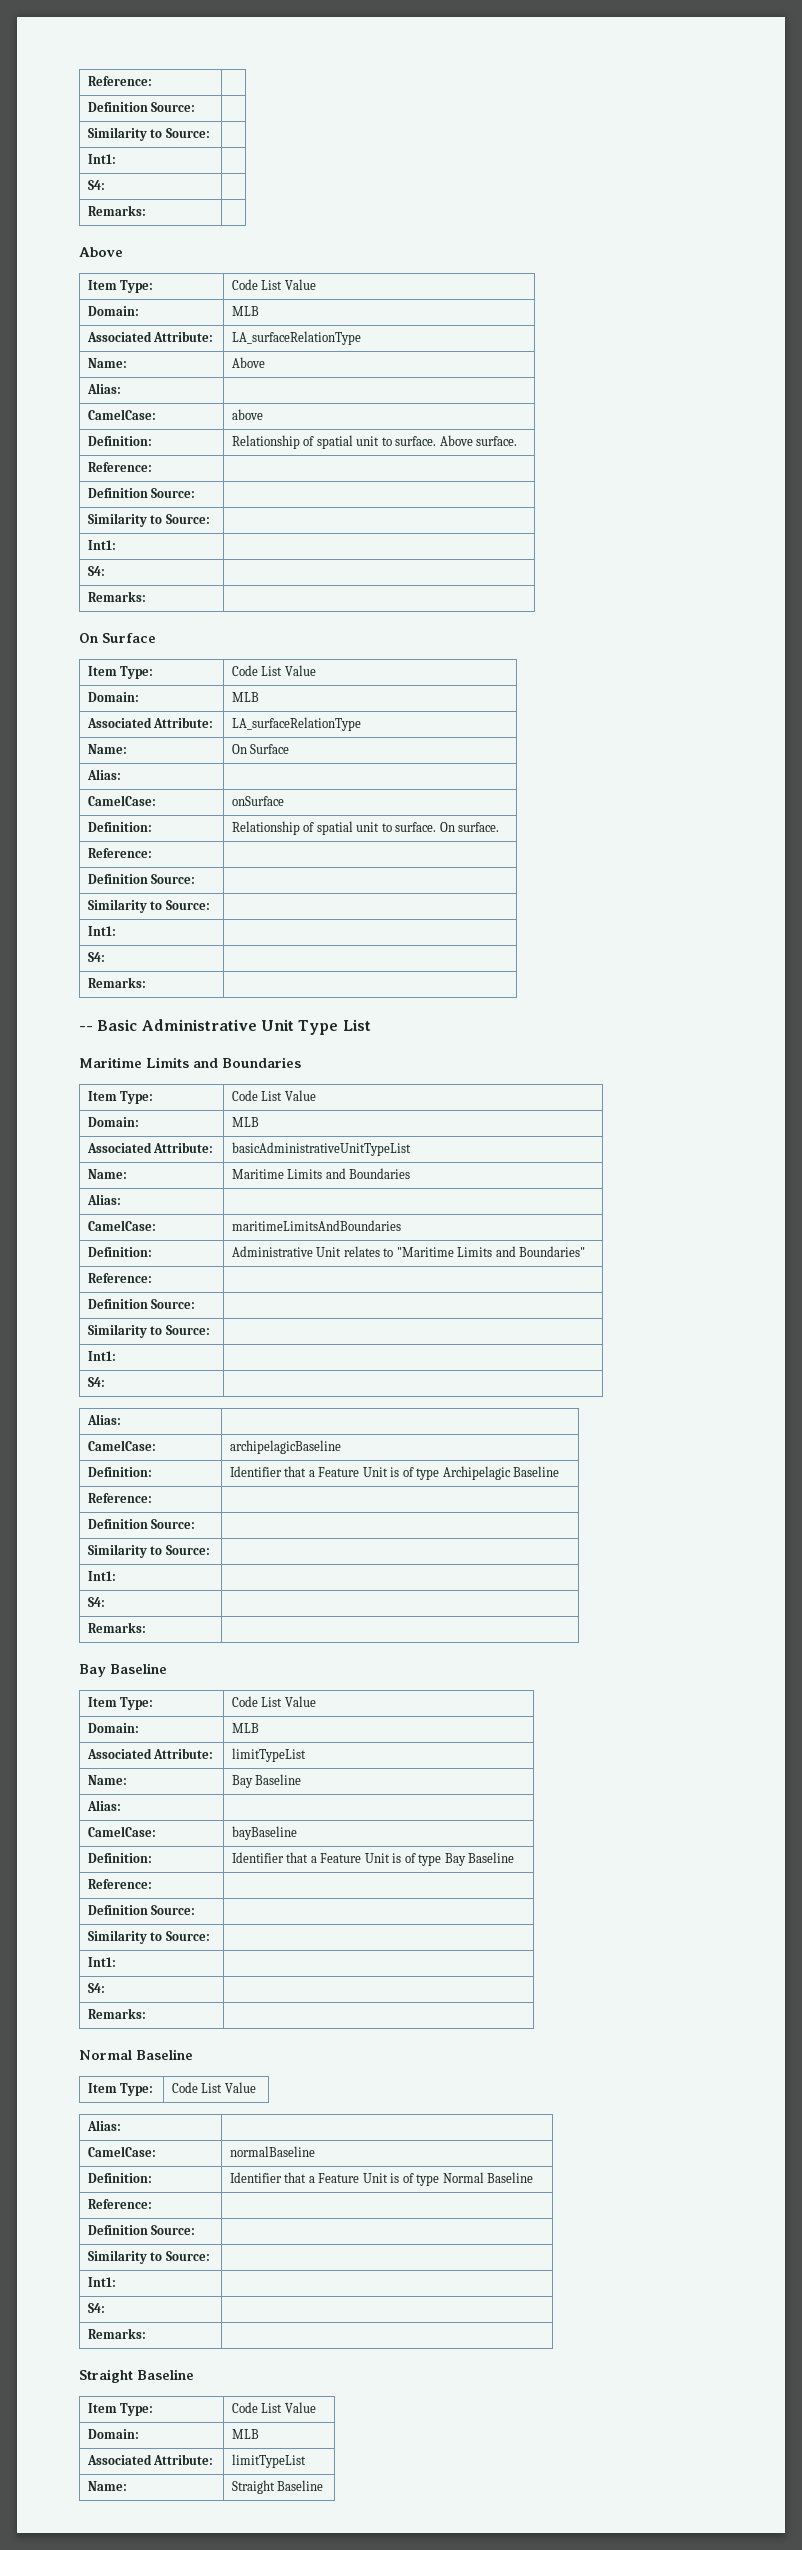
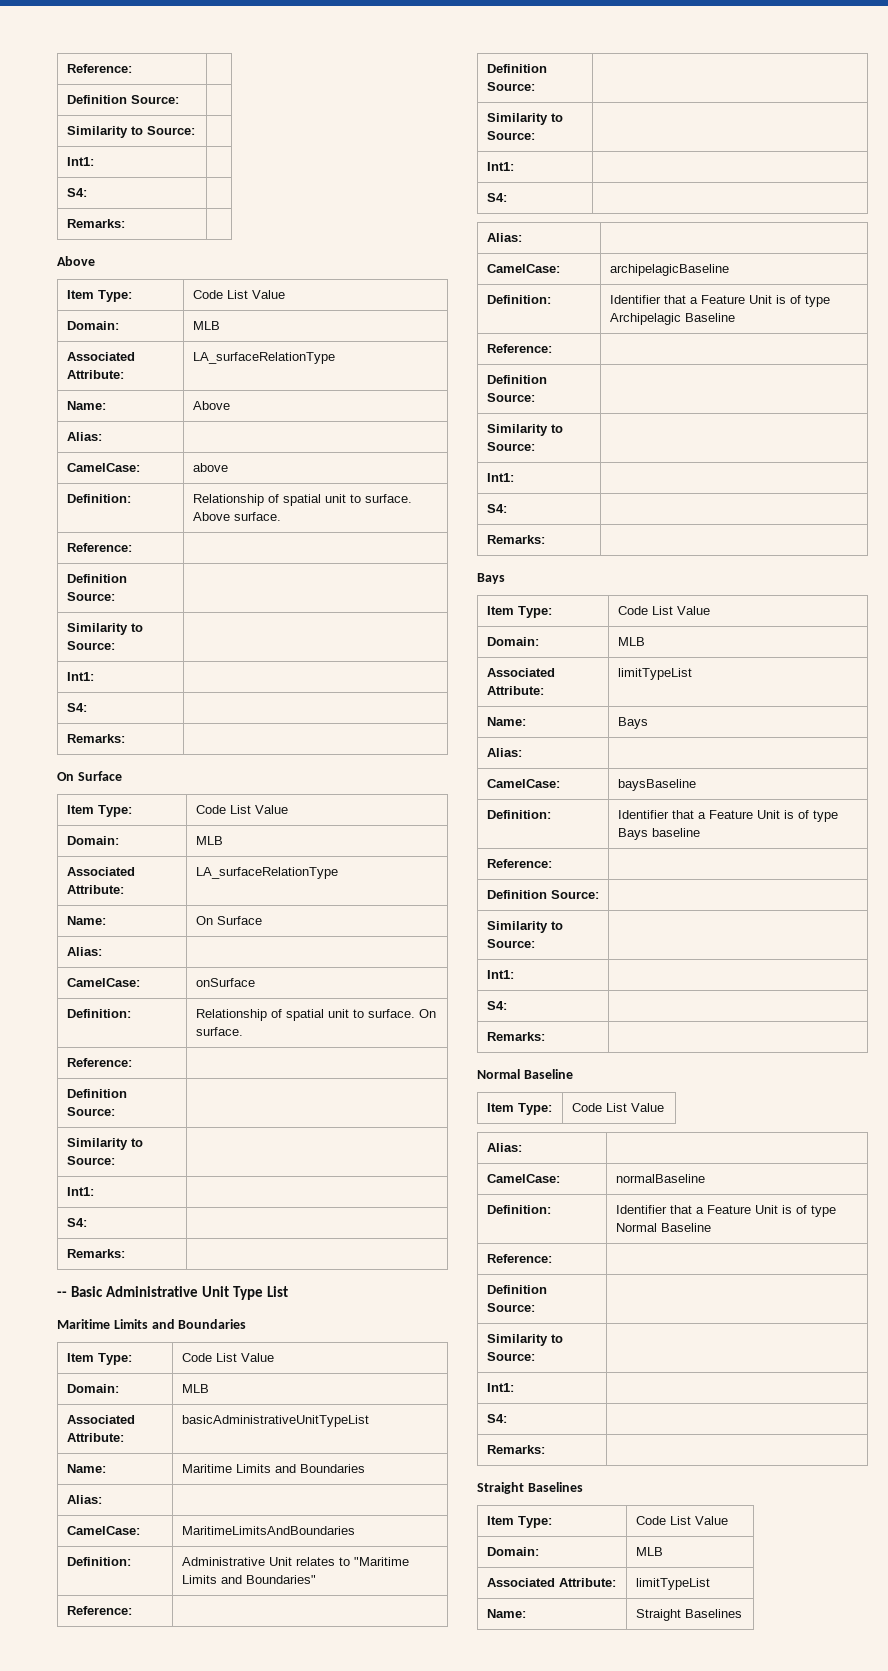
[231,1220,401,1231] maritimeLimitsAndBoundaries -> [181,1526,355,1535] MaritimeLimitsAndBoundaries
[79,1663,167,1677] Bay Baseline -> [477,573,505,584] Bays
[231,1774,302,1788] [86,1800,121,1811] [87,1826,156,1837] [231,1826,297,1840] [87,1853,152,1863] [231,1852,515,1866] Bay Baseline // Alias: | // CamelCase: | bayBaseline // Definition: | Identifier that a Feature Unit is of type Bay Baseline -> [617,717,648,729] [486,748,522,757] [486,779,560,788] [617,779,696,791] [486,810,551,819] [617,810,838,822] [617,828,700,840] Bays // Alias: | // CamelCase: | baysBaseline // Definition: | Identifier that a Feature Unit is of type Bays baseline
[137,2369,194,2380] Baseline -> [527,1482,583,1492] Baselines
[277,2480,324,2491] Baseline -> [684,1609,742,1618] Baselines

